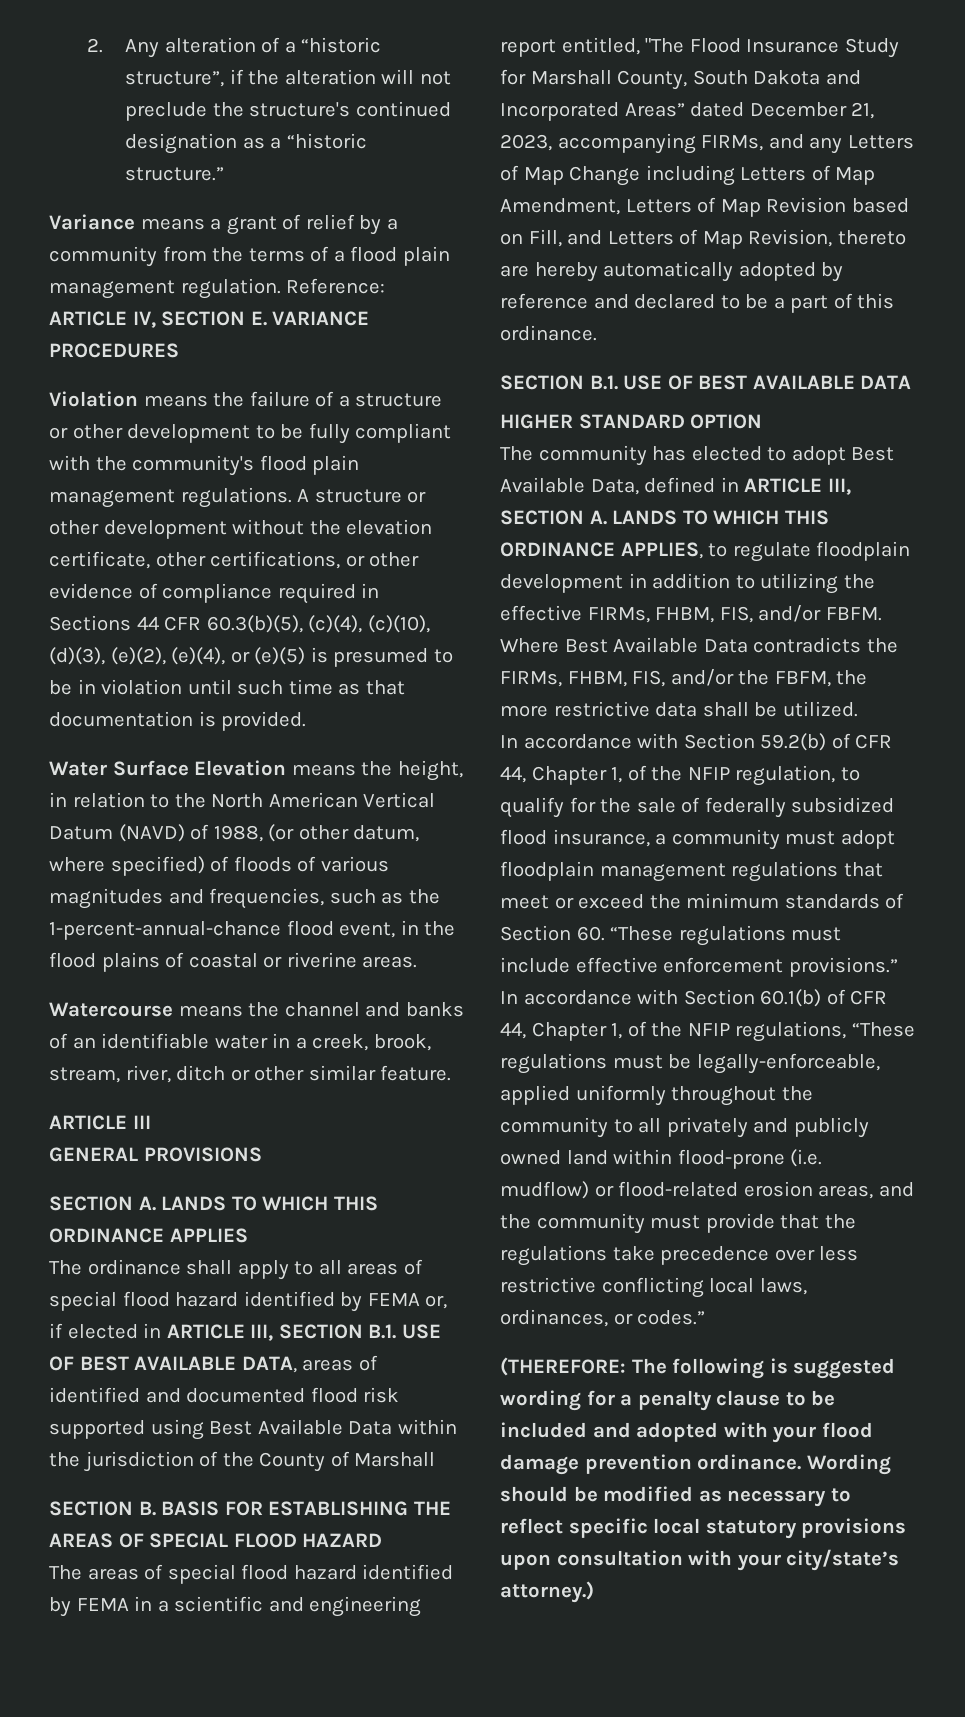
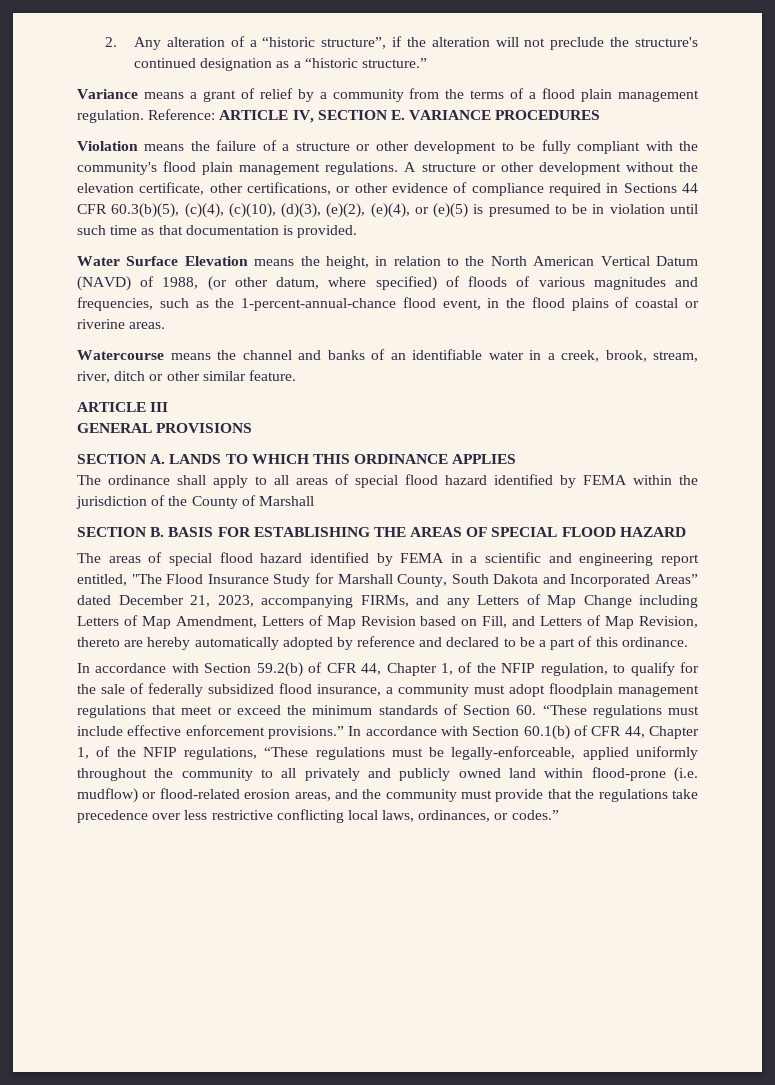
[425,1295,448,1309] [49,1323,441,1341] [49,1355,378,1373] [49,1387,400,1403] [49,1419,393,1440] or, if elected in ARTICLE III, SECTION B.1. USE OF BEST AVAILABLE DATA, areas of identified and documented flood risk supported using Best Available Data -> (627, 480) none
[500,375,912,390] [500,414,763,429] [500,445,895,466] [500,477,851,495] [500,510,829,525] [500,541,911,562] [500,573,875,594] [500,605,882,623] [500,637,898,653] [500,669,868,687] [500,701,858,717] // SECTION B.1. USE OF BEST AVAILABLE DATA // HIGHER STANDARD OPTION // The community has elected to adopt Best Available Data, defined in ARTICLE III, SECTION A. LANDS TO WHICH THIS ORDINANCE APPLIES, to regulate floodplain development in addition to utilizing the effective FIRMs, FHBM, FIS, and/or FBFM. Where Best Available Data contradicts the FIRMs, FHBM, FIS, and/or the FBFM, the more restrictive data shall be utilized. -> (688, 642) none
[500,1357,896,1379] [500,1390,836,1411] [500,1422,873,1443] [500,1454,891,1475] [500,1486,851,1507] [500,1518,907,1539] [500,1549,900,1571] [500,1581,594,1603] // (THEREFORE: The following is suggested wording for a penalty clause to be included and adopted with your flood damage prevention ordinance. Wording should be modified as necessary to reflect specific local statutory provisions upon consultation with your city/state’s attorney.) -> (559, 815) none

